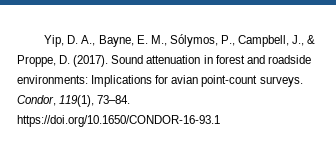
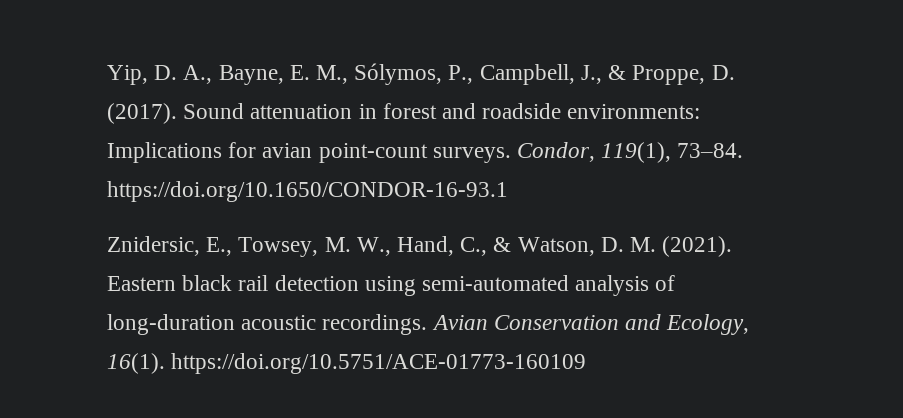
(220, 121) none -> [107,236,733,257] [107,275,676,296] [107,314,750,335] [107,353,587,374] // Znidersic, E., Towsey, M. W., Hand, C., & Watson, D. M. (2021). Eastern black rail detection using semi-automated analysis of long-duration acoustic recordings. Avian Conservation and Ecology, 16(1). https://doi.org/10.5751/ACE-01773-160109

